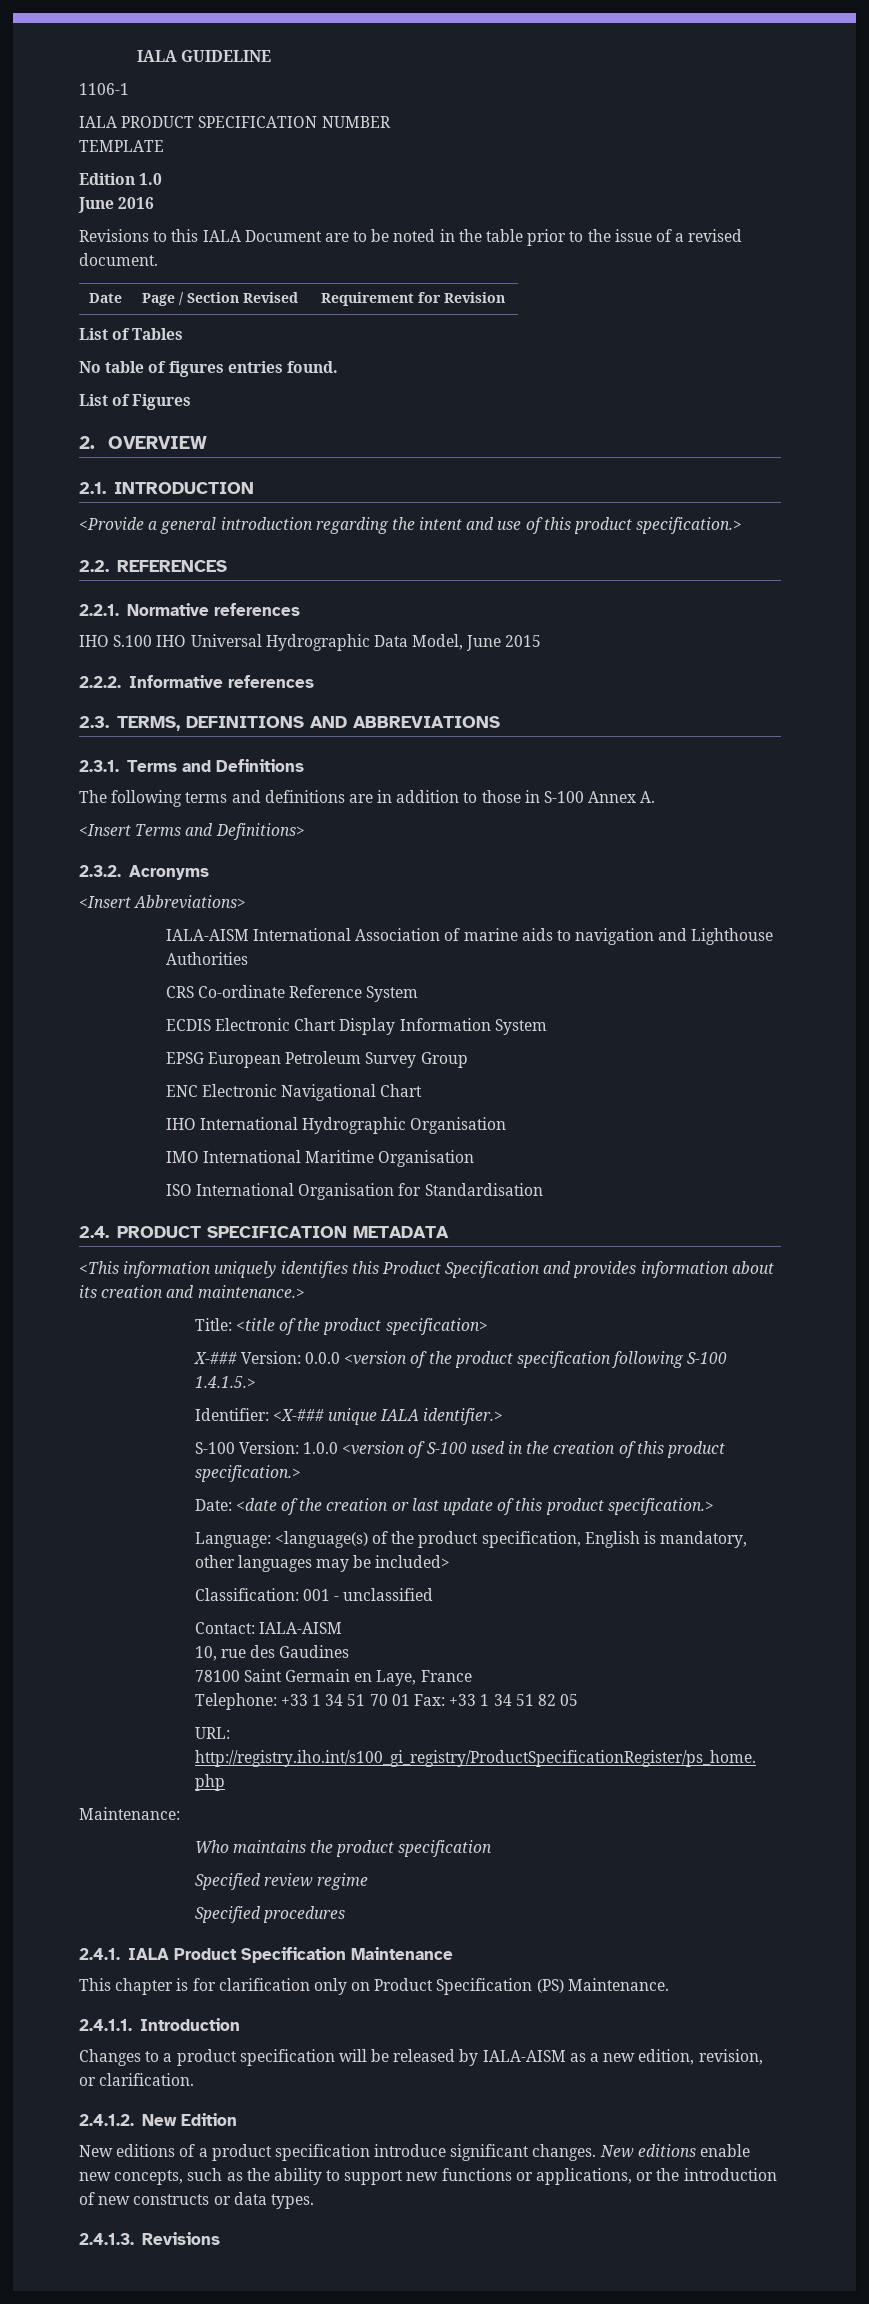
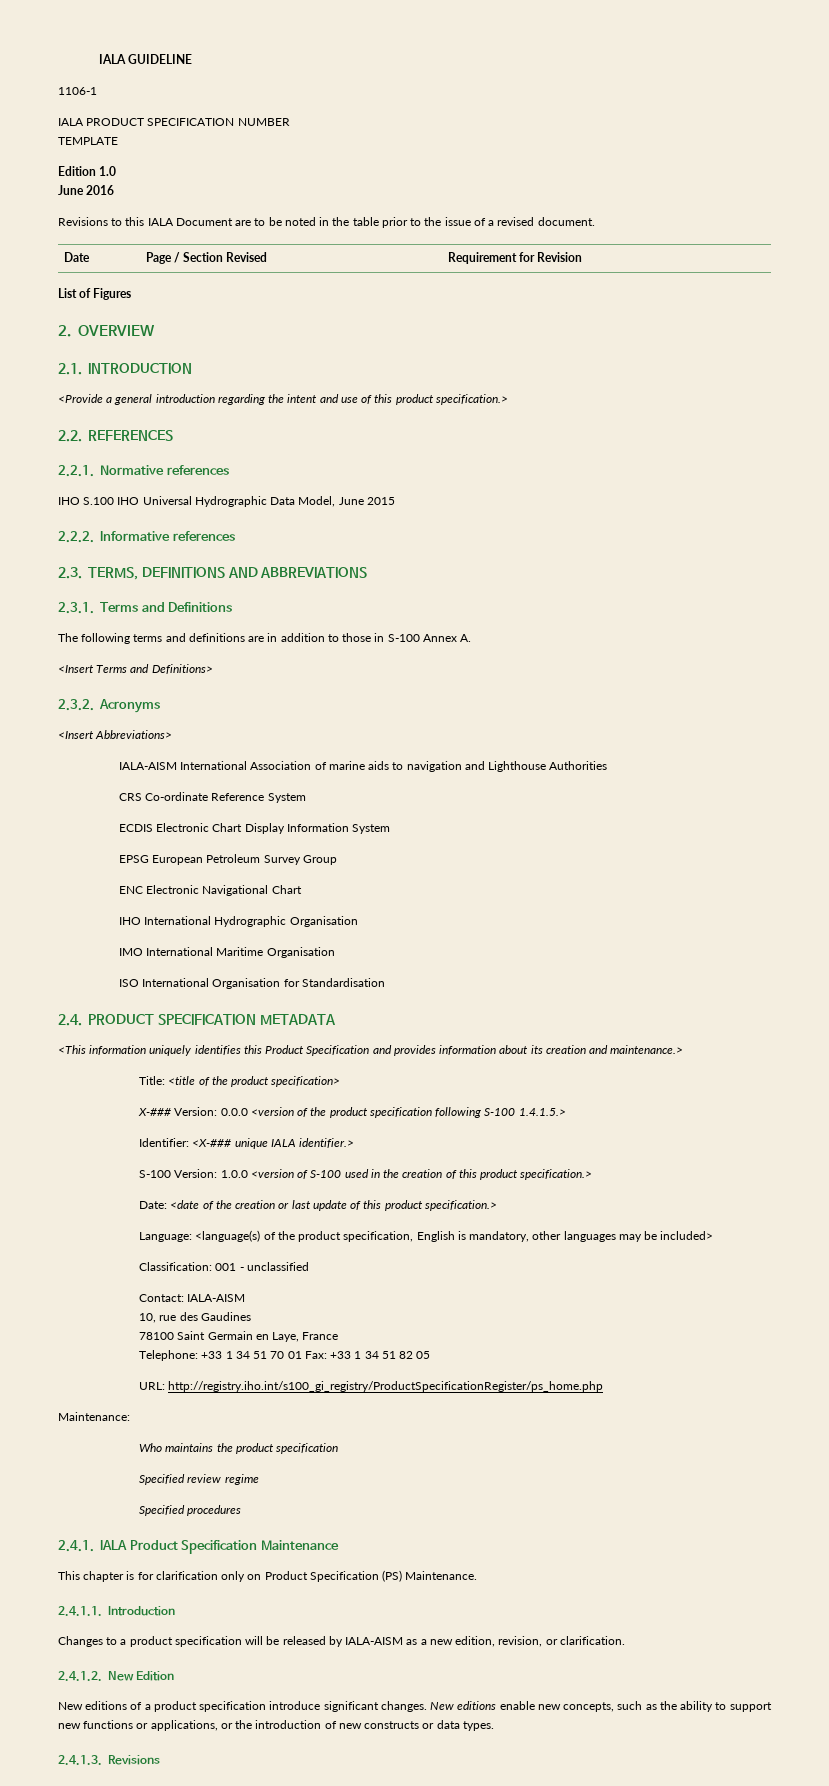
[79,328,184,340] [79,361,338,377] // List of Tables // No table of figures entries found. -> (583, 257) none

